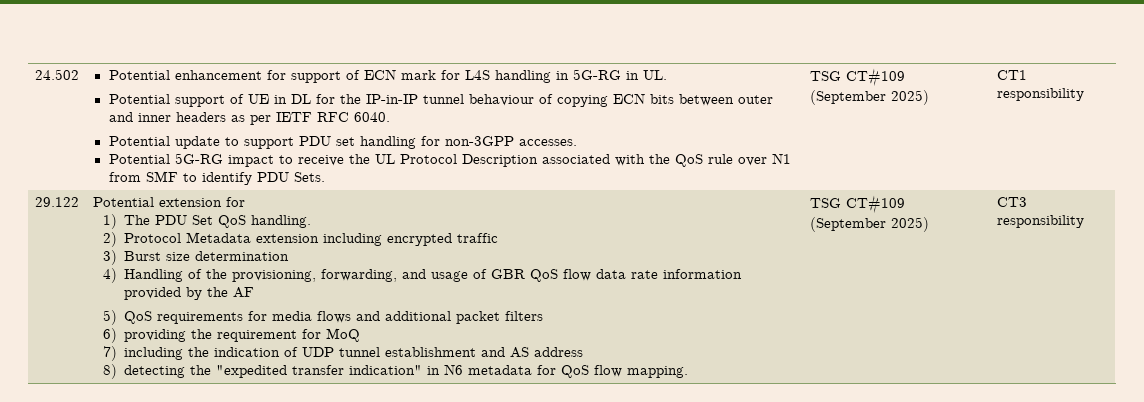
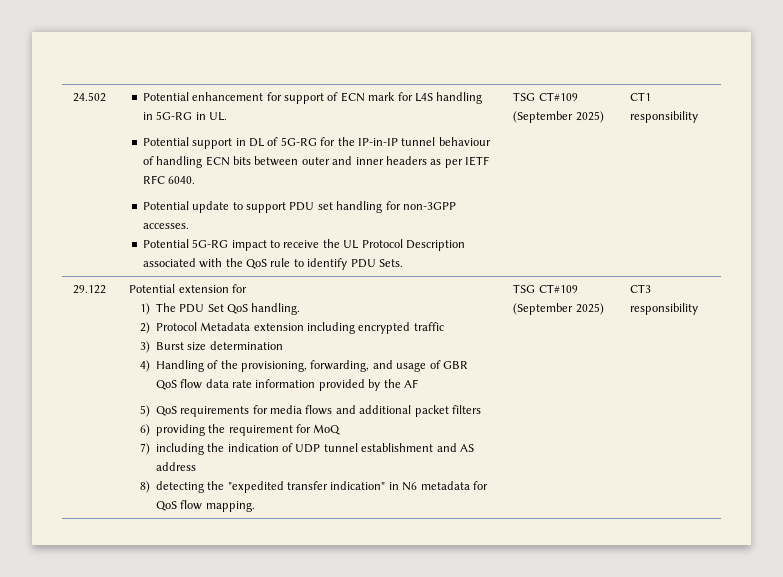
[229,94,311,104] of UE in DL -> [235,137,317,147] in DL of 5G-RG
[556,95,608,107] copying -> [156,156,203,168] handling
[737,153,791,166] [108,171,178,182] over N1 from SMF -> (291, 262) none

